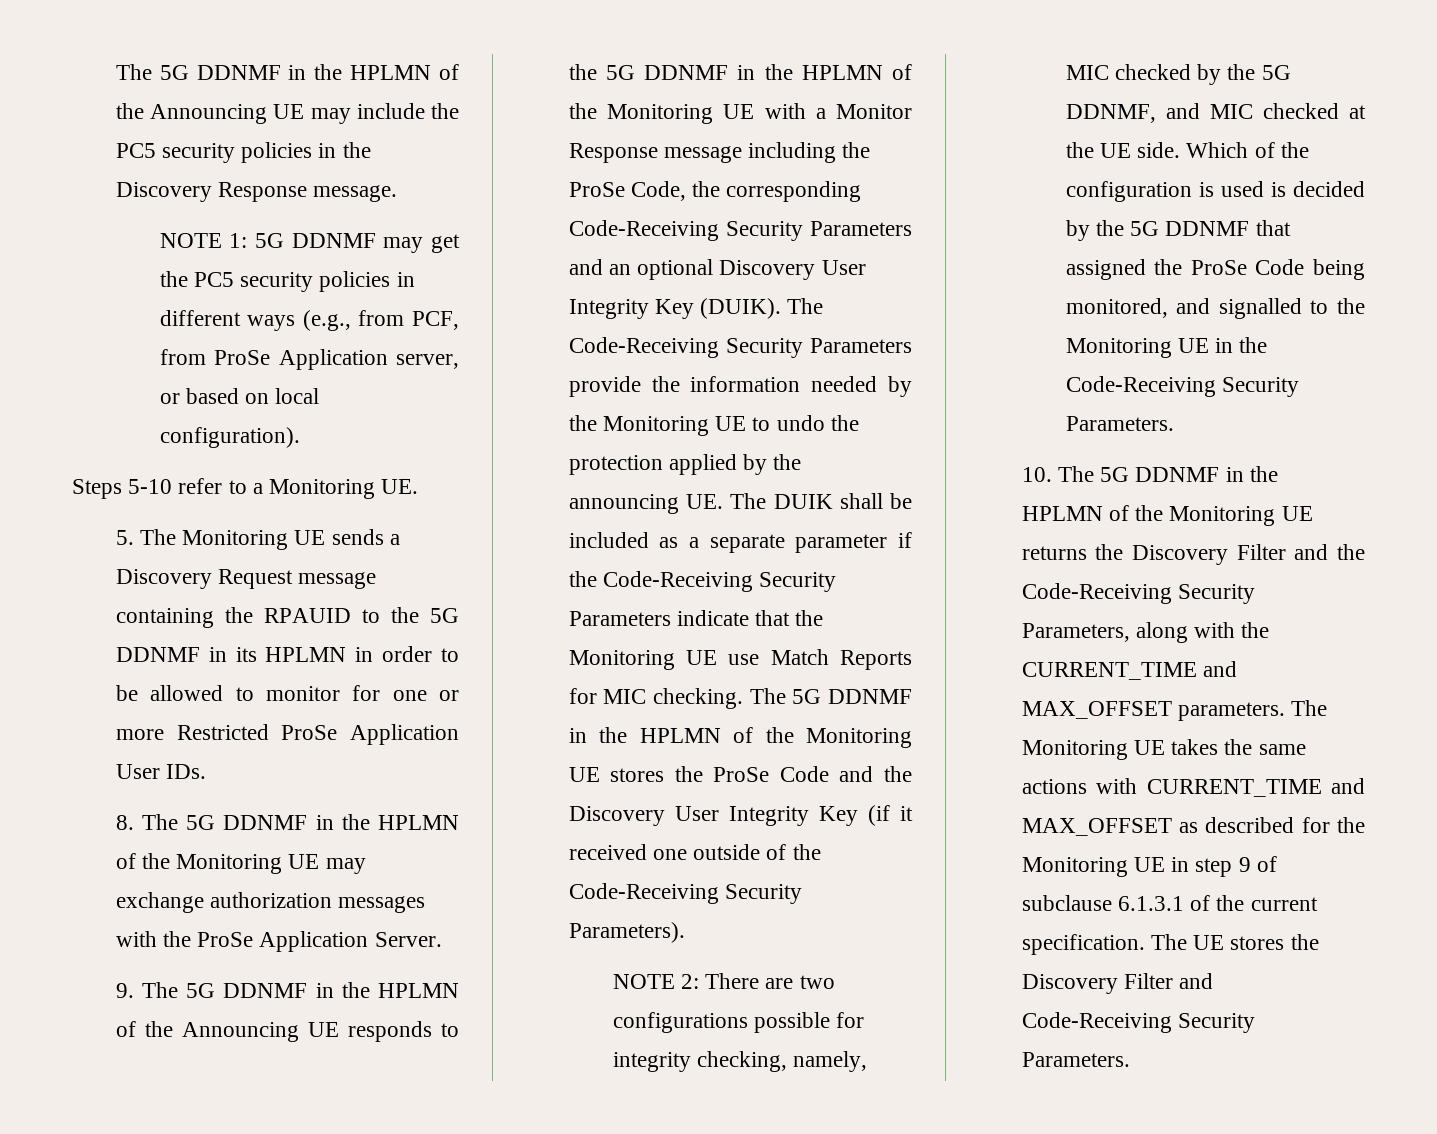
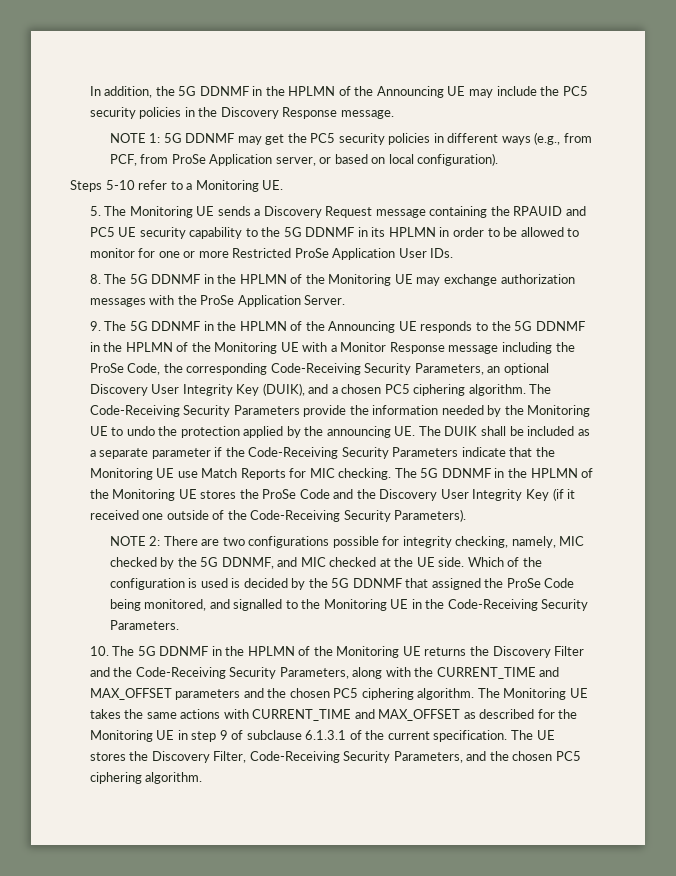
[115,64,152,80] The -> [89,86,175,98] In addition, the
(351, 615) none -> [566,206,587,216] [89,227,243,239] and PC5 UE security capability
[810,221,912,236] [568,259,603,275] Parameters and -> [414,363,484,375] Parameters,
[700,298,782,319] (DUIK). -> [262,383,526,396] (DUIK), and a chosen PC5 ciphering algorithm.
[1178,702,1286,721] parameters. -> [175,688,475,700] parameters and the chosen PC5 ciphering algorithm.
[1124,973,1214,989] [1021,1012,1256,1033] [1021,1052,1130,1067] Filter and Code-Receiving Security Parameters. -> [213,751,581,763] [89,772,203,784] Filter, Code-Receiving Security Parameters, and the chosen PC5 ciphering algorithm.

